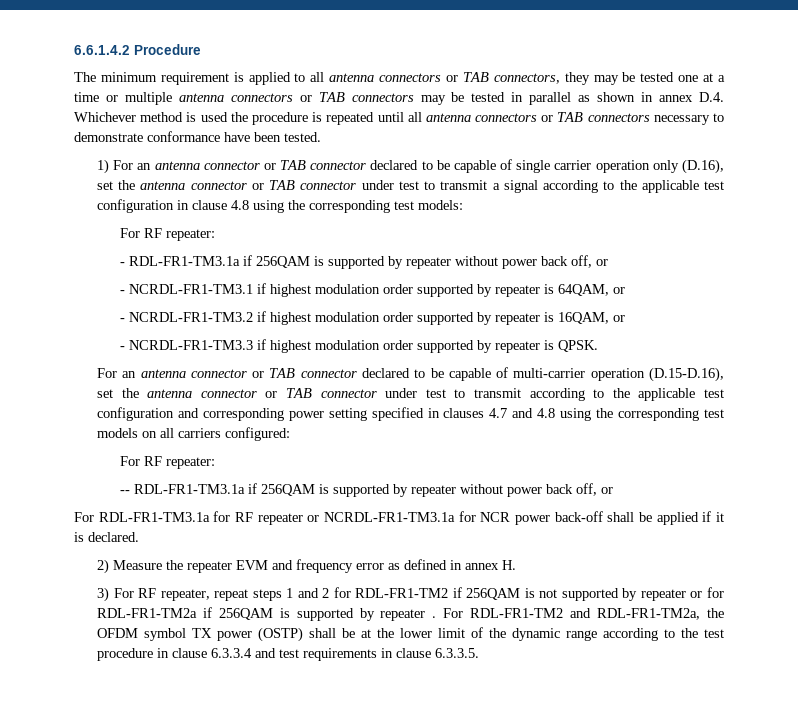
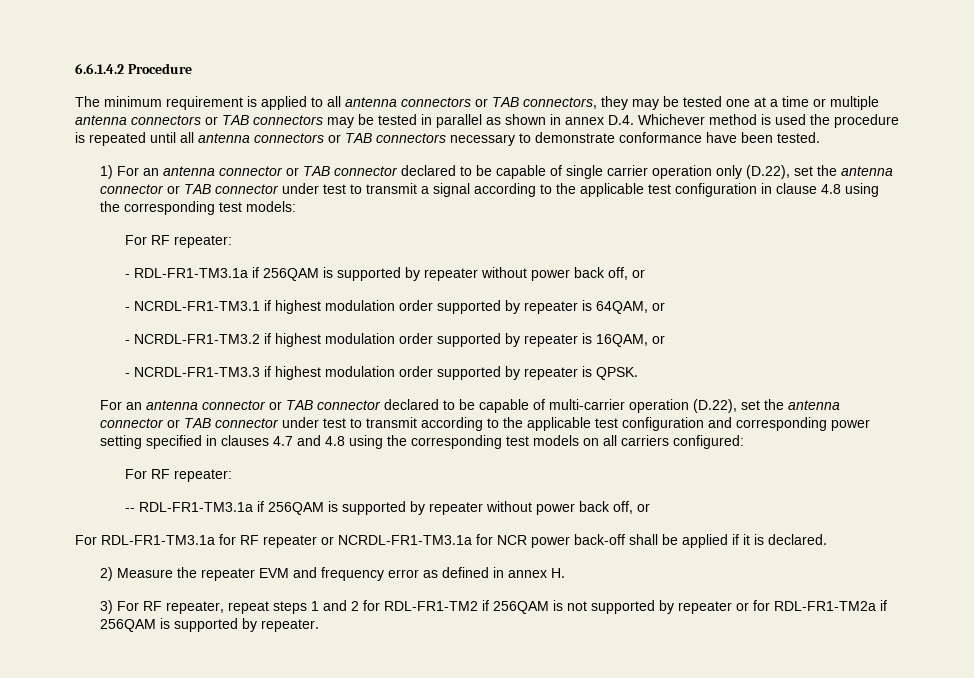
[682,159,725,174] (D.16), -> [746,165,791,179] (D.22),
[648,367,724,382] (D.15-D.16), -> [693,399,738,413] (D.22),
[380,608,724,621] [96,627,724,642] [96,648,479,661] repeater . For RDL-FR1-TM2 and RDL-FR1-TM2a, the OFDM symbol TX power (OSTP) shall be at the lower limit of the dynamic range according to the test procedure in clause 6.3.3.4 and test requirements in clause 6.3.3.5. -> [261,619,320,632] repeater.

